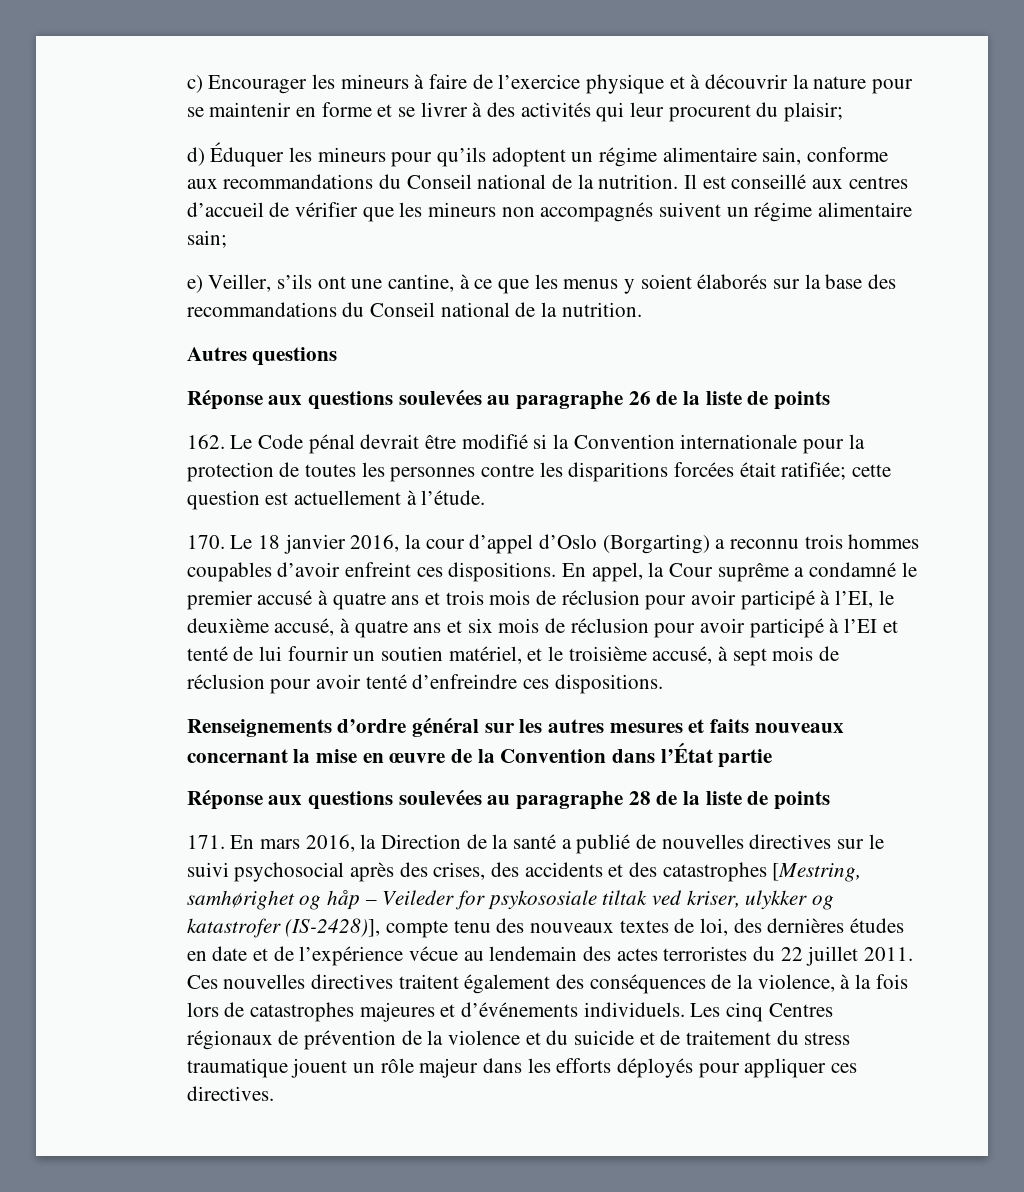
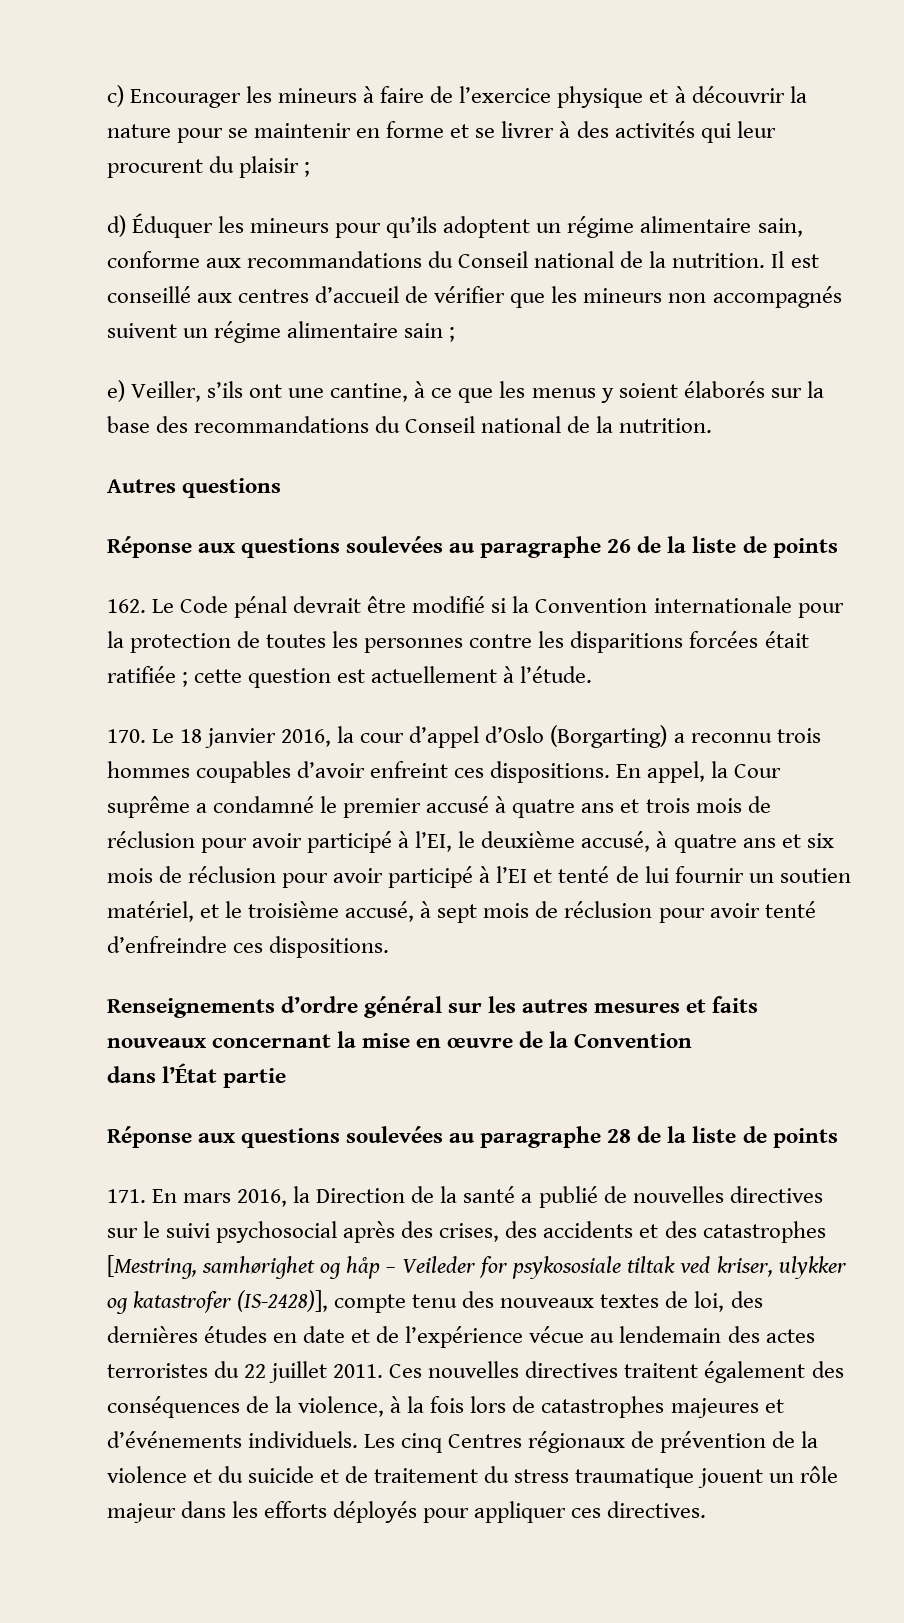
[784,102,844,122] plaisir; -> [238,156,311,178] plaisir ;
[186,230,227,248] sain; -> [404,323,456,342] sain ;
[781,462,847,480] ratifiée; -> [106,666,188,687] ratifiée ;
(607, 756) none -> (693, 1040) //

